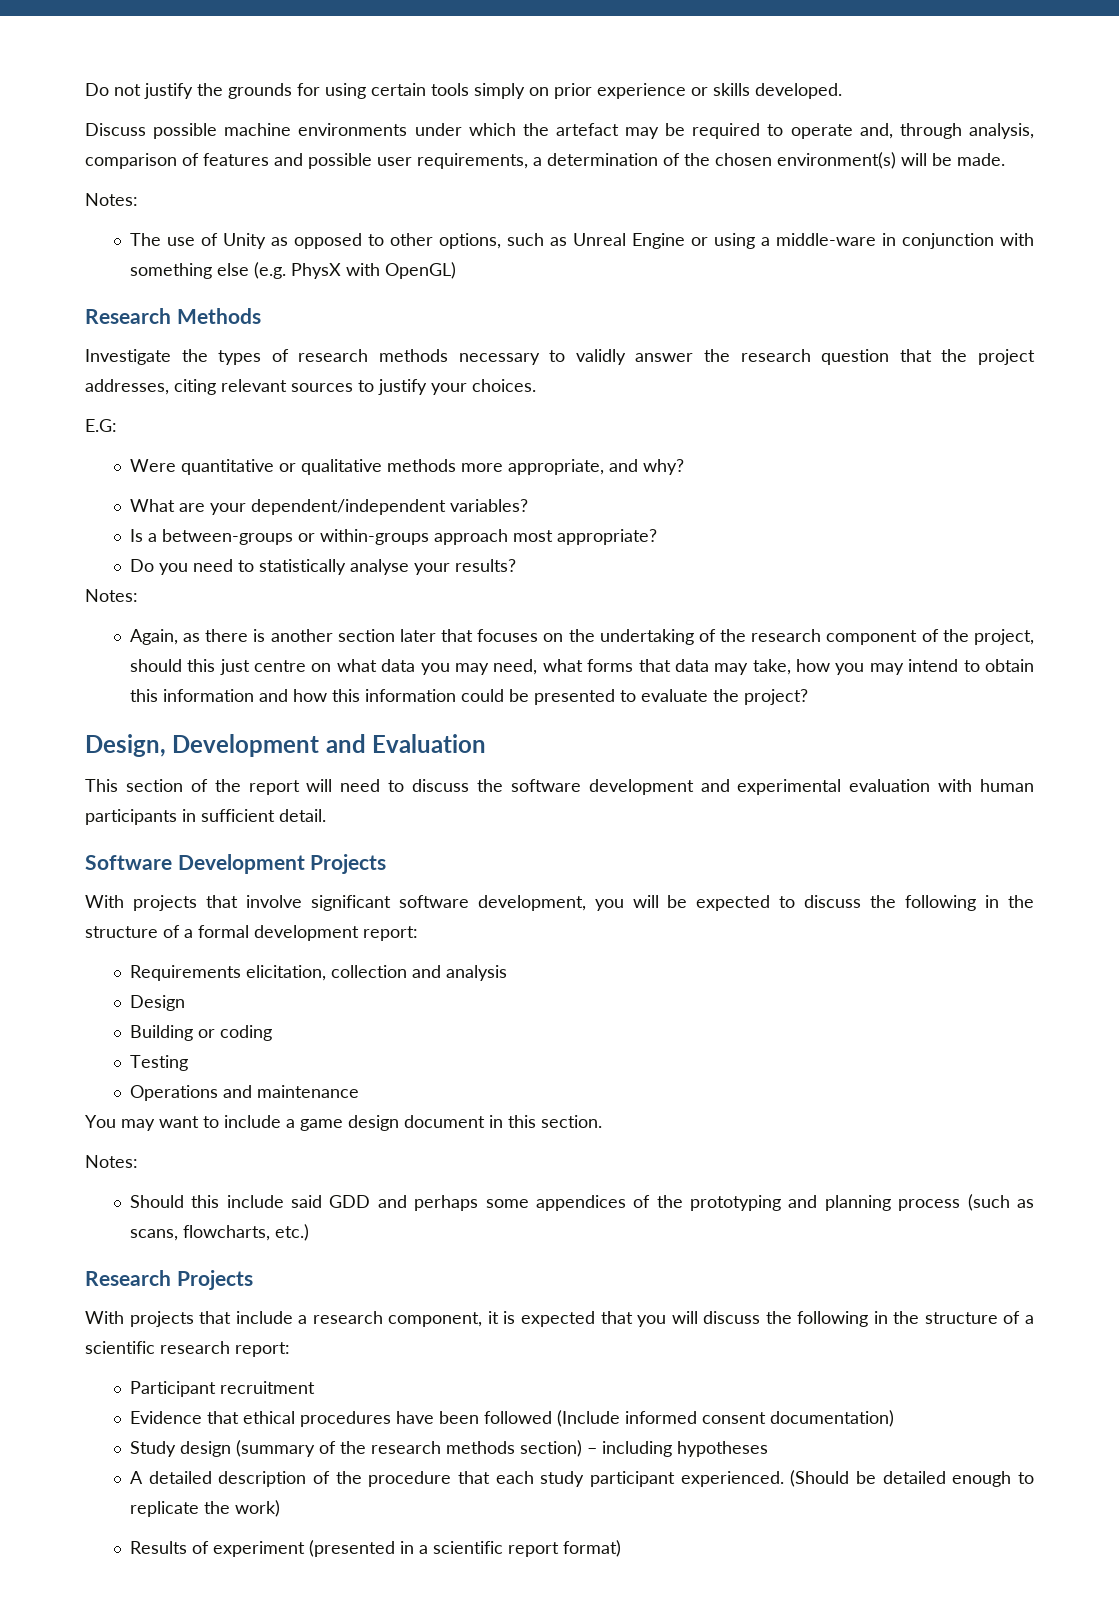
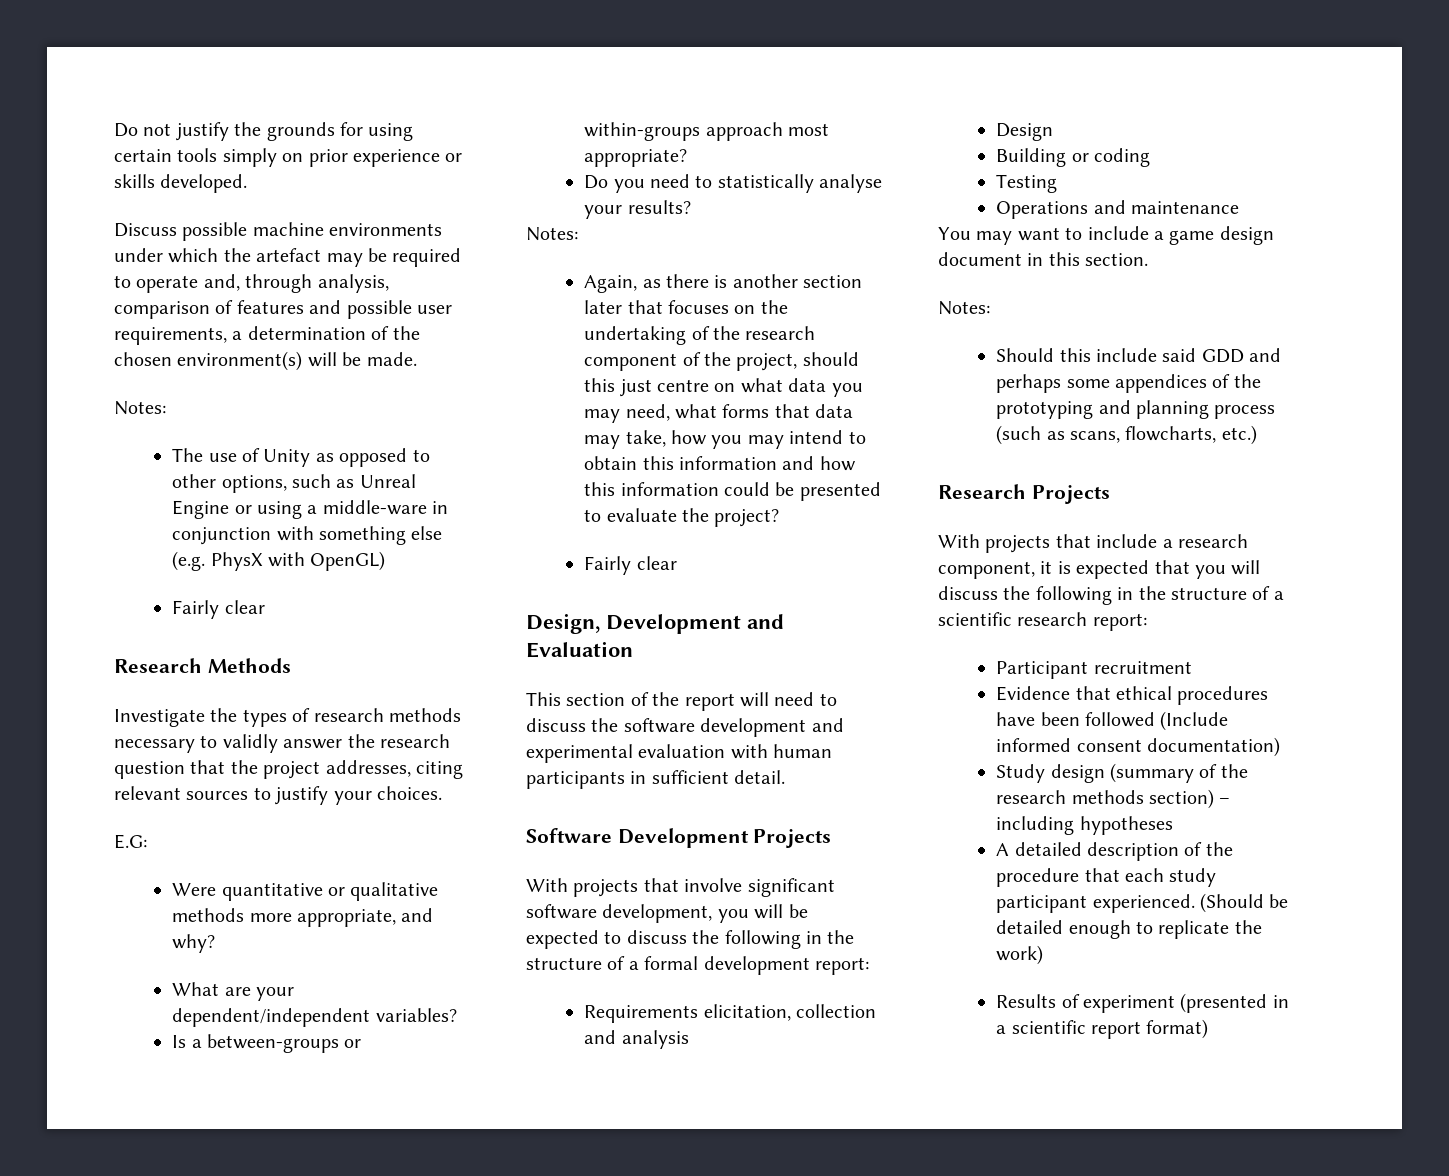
(456, 270) none -> [172,600,265,619] // Fairly clear
(808, 697) none -> [584,556,677,575] // Fairly clear

